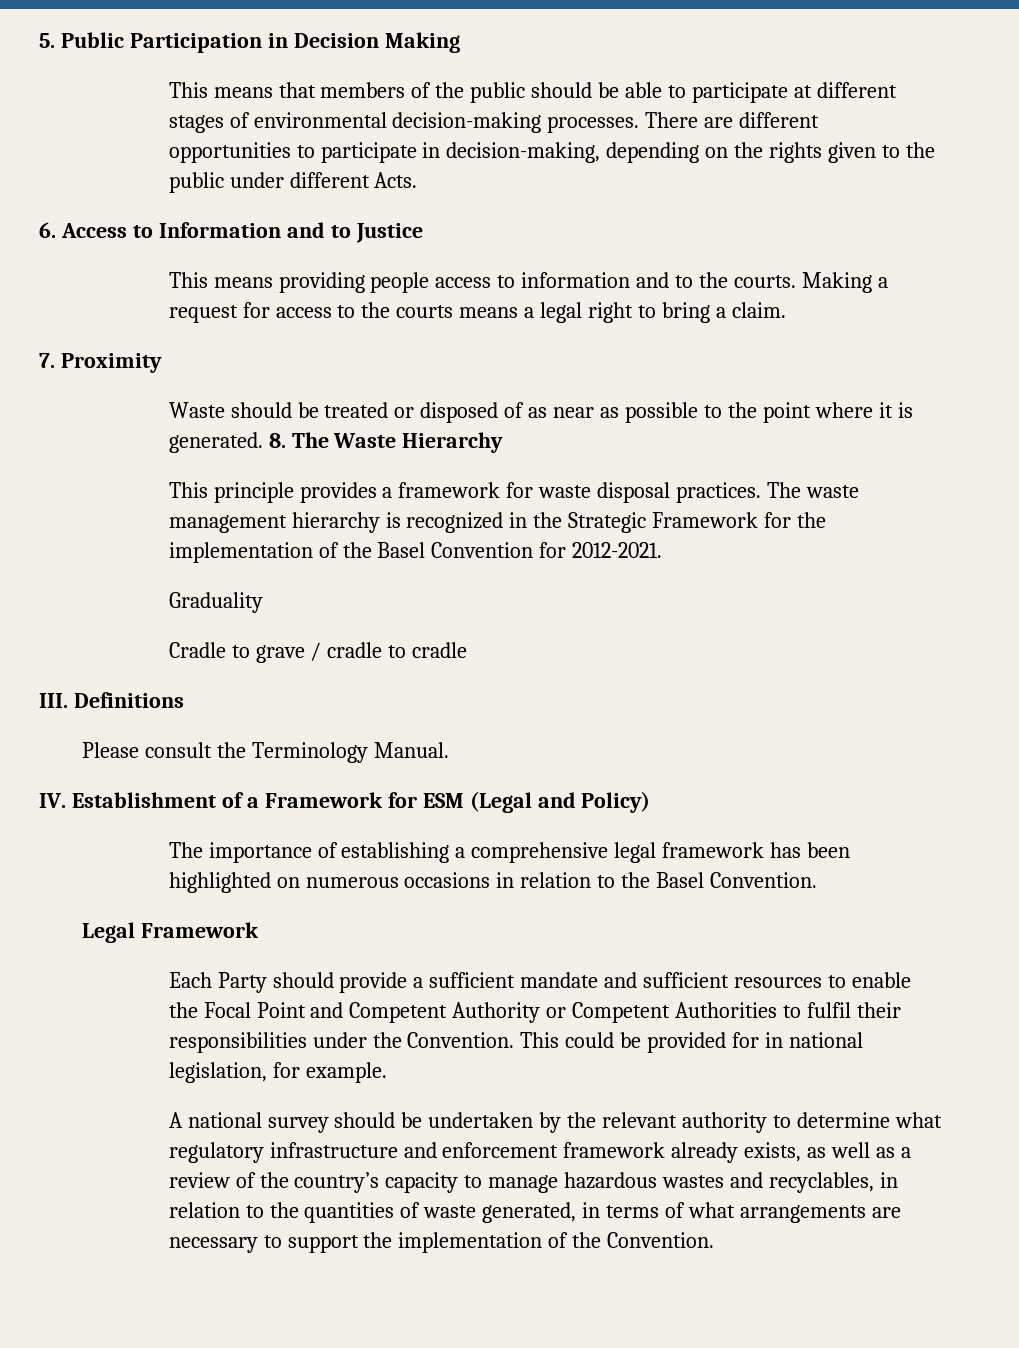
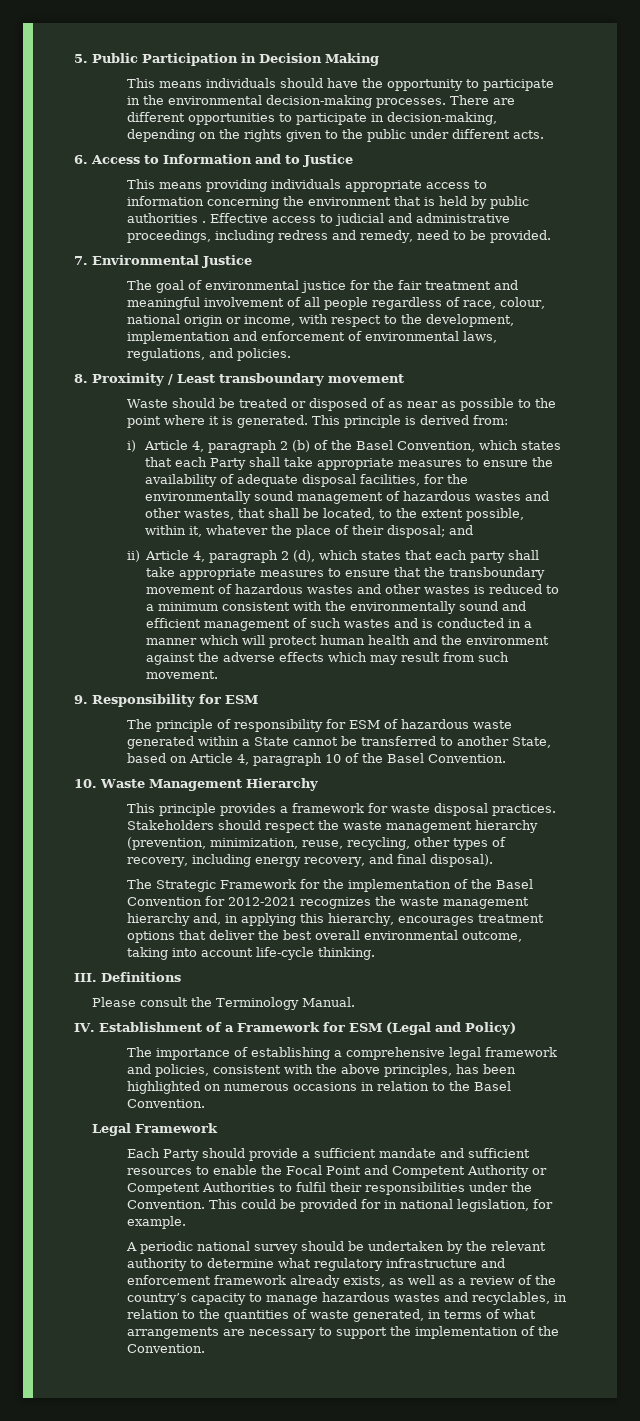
[278,82,897,103] [168,112,250,133] that members of the public should be able to participate at different stages of -> [205,78,554,91] [126,95,164,105] individuals should have the opportunity to participate in the
[374,172,418,188] Acts. -> [512,130,544,139] acts.
[370,272,430,293] people -> [270,179,422,192] individuals appropriate
[636,272,888,293] [168,302,786,323] [39,353,162,373] and to the courts. Making a request for access to the courts means a legal right to bring a claim. // 7. Proximity -> [206,196,529,209] [126,213,510,226] [126,230,551,243] [74,255,252,268] [126,280,518,293] [126,297,545,310] [126,314,514,327] [126,331,497,344] [126,348,291,361] [74,373,404,386] concerning the environment that is held by public authorities . Effective access to judicial and administrative proceedings, including redress and remedy, need to be provided. // 7. Environmental Justice // The goal of environmental justice for the fair treatment and meaningful involvement of all people regardless of race, colour, national origin or income, with respect to the development, implementation and enforcement of environmental laws, regulations, and policies. // 8. Proximity / Least transboundary movement
[268,432,397,448] 8. The Waste -> [311,415,508,428] [126,440,561,453] [144,457,553,470] [144,474,468,487] [144,491,549,504] [144,508,524,521] [144,525,473,538] [126,550,540,563] [146,567,546,580] [146,584,560,594] [146,601,527,614] [146,618,533,631] [146,635,550,648] [146,652,510,665] [146,670,219,679] [74,694,258,707] [126,719,512,732] [126,736,551,749] [126,753,506,766] [74,779,242,791] This principle is derived from: // i) Article 4, paragraph 2 (b) of the Basel Convention, which states that each Party shall take appropriate measures to ensure the availability of adequate disposal facilities, for the environmentally sound management of hazardous wastes and other wastes, that shall be located, to the extent possible, within it, whatever the place of their disposal; and // ii) Article 4, paragraph 2 (d), which states that each party shall take appropriate measures to ensure that the transboundary movement of hazardous wastes and other wastes is reduced to a minimum consistent with the environmentally sound and efficient management of such wastes and is conducted in a manner which will protect human health and the environment against the adverse effects which may result from such movement. // 9. Responsibility for ESM // The principle of responsibility for ESM of hazardous waste generated within a State cannot be transferred to another State, based on Article 4, paragraph 10 of the Basel Convention. // 10. Waste Management
[767,482,860,498] [168,512,563,533] The waste management hierarchy is recognized in the -> [126,820,538,833] [126,837,506,850] [126,854,493,867] [126,879,152,889] Stakeholders should respect the waste management hierarchy (prevention, minimization, reuse, recycling, other types of recovery, including energy recovery, and final disposal). // The
[572,542,663,558] [168,592,263,613] [168,642,468,663] 2012-2021. // Graduality // Cradle to grave / cradle to cradle -> [227,896,529,909] [126,913,544,926] [126,930,522,943] [126,947,375,960] 2012-2021 recognizes the waste management hierarchy and, in applying this hierarchy, encourages treatment options that deliver the best overall environmental outcome, taking into account life-cycle thinking.
(765, 850) none -> [126,1064,452,1077] and policies, consistent with the above principles,
(183, 1120) none -> [139,1241,193,1254] periodic

